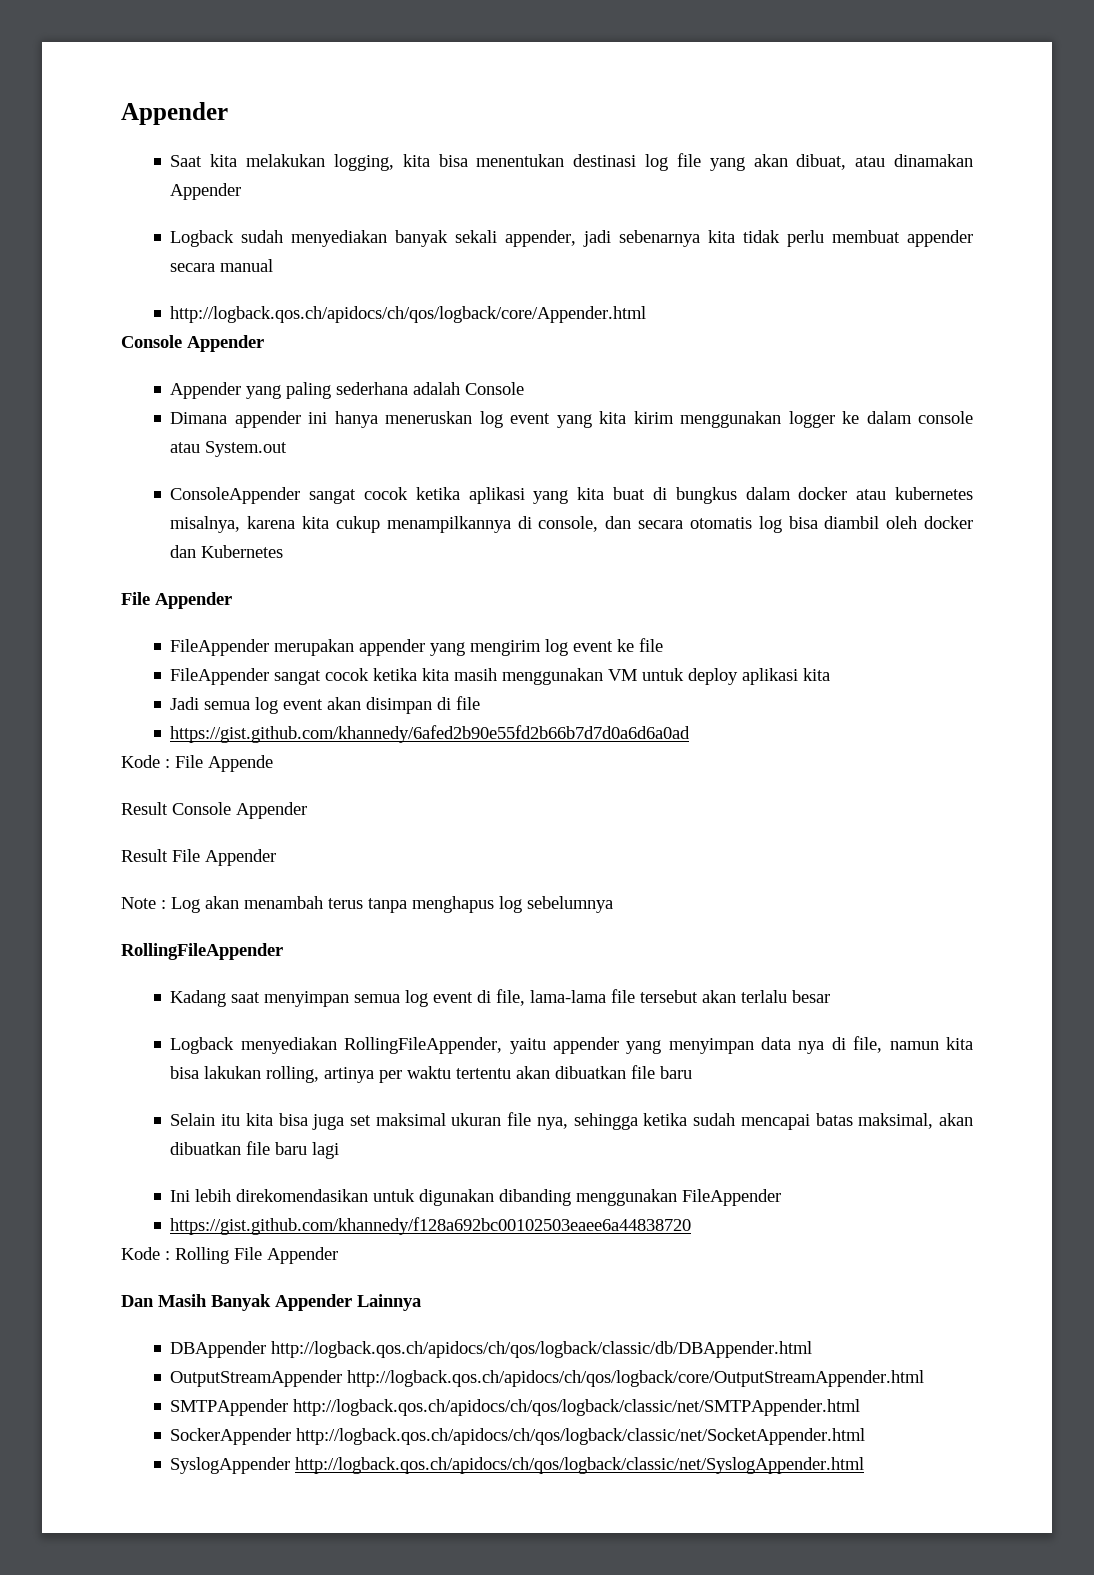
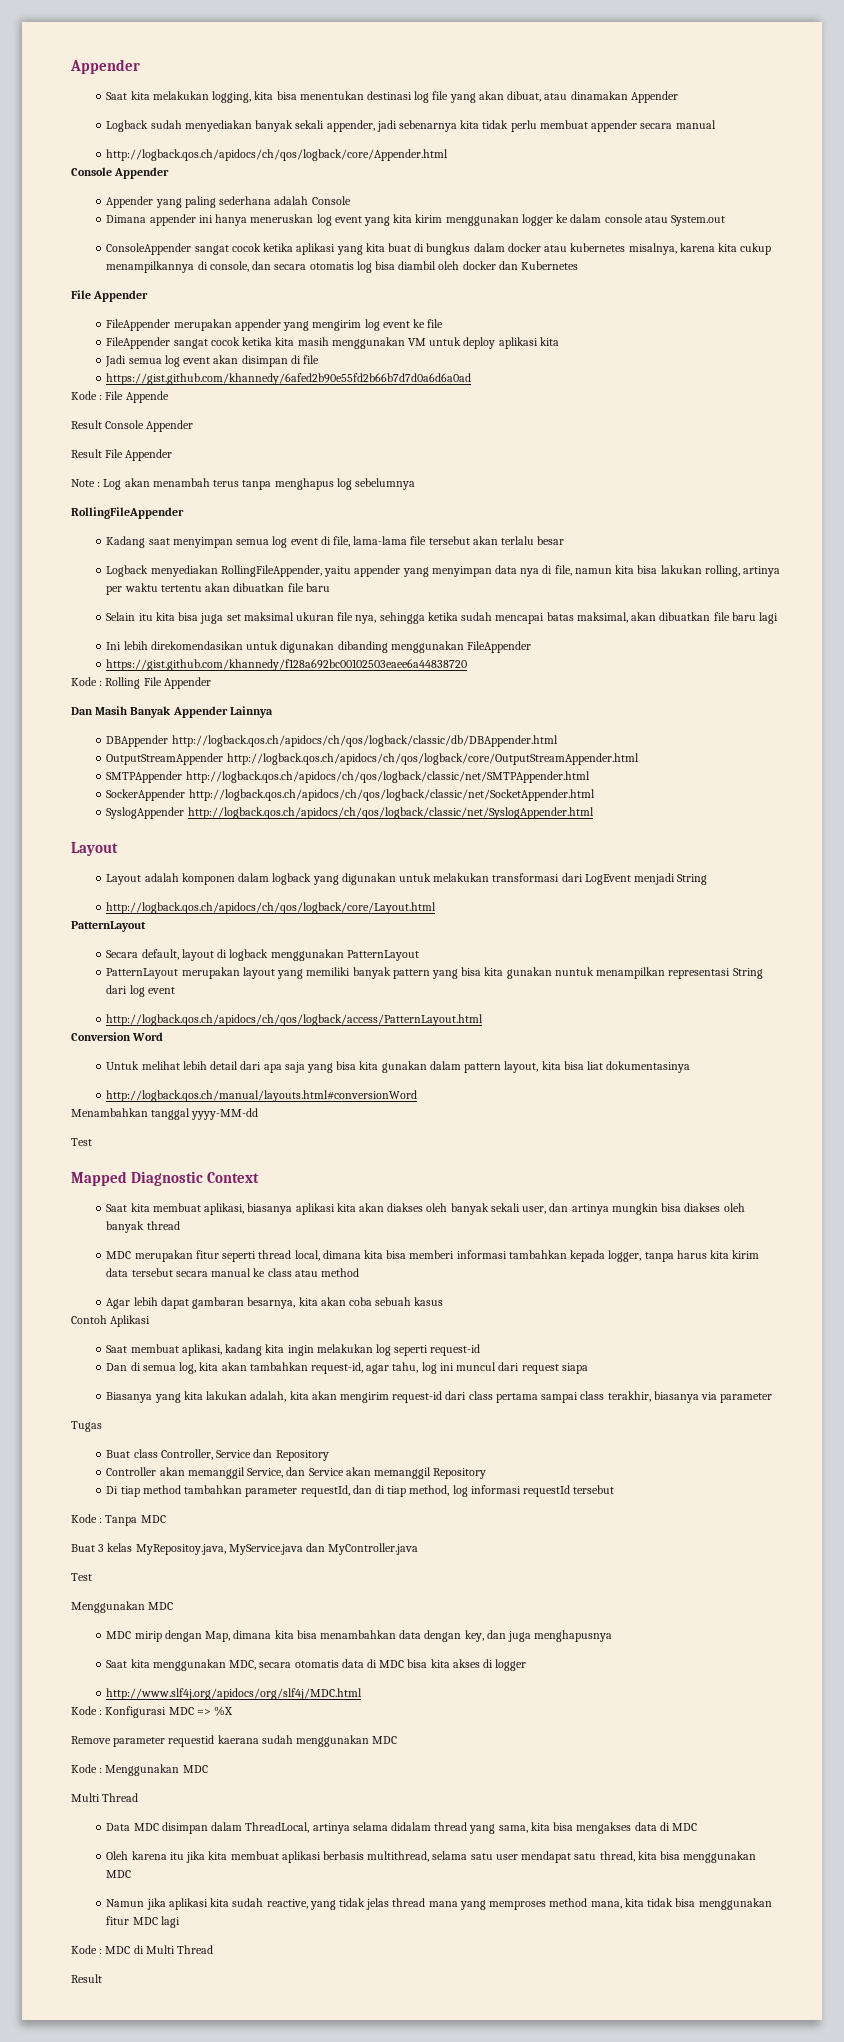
(865, 1465) none -> [71,842,118,856] [106,873,708,885] [106,902,437,914] [71,921,146,932] [106,949,419,961] [106,967,763,979] [106,985,175,997] [106,1014,484,1026] [71,1032,164,1041] [106,1061,691,1073] [106,1090,418,1102] [71,1108,259,1120] [71,1138,92,1146] [71,1171,260,1186] [106,1203,745,1215] [106,1221,180,1233] [106,1250,760,1262] [106,1268,360,1277] [106,1297,444,1309] [71,1315,151,1327] [106,1344,481,1356] [106,1362,588,1374] [106,1391,773,1403] [71,1421,102,1432] [106,1449,329,1461] [106,1467,487,1479] [106,1485,615,1497] [71,1514,166,1526] [71,1543,419,1555] [71,1573,92,1581] [71,1601,174,1613] [106,1630,613,1642] [106,1659,527,1671] [106,1688,363,1700] [71,1706,234,1718] [71,1735,398,1747] [71,1764,208,1776] [71,1793,139,1802] [106,1822,698,1834] [106,1851,757,1863] [106,1870,132,1878] [106,1898,772,1910] [106,1916,180,1928] [71,1945,214,1954] [71,1974,102,1983] // Layout // Layout adalah komponen dalam logback yang digunakan untuk melakukan transformasi dari LogEvent menjadi String // http://logback.qos.ch/apidocs/ch/qos/logback/core/Layout.html // PatternLayout // Secara default, layout di logback menggunakan PatternLayout // PatternLayout merupakan layout yang memiliki banyak pattern yang bisa kita gunakan nuntuk menampilkan representasi String dari log event // http://logback.qos.ch/apidocs/ch/qos/logback/access/PatternLayout.html // Conversion Word // Untuk melihat lebih detail dari apa saja yang bisa kita gunakan dalam pattern layout, kita bisa liat dokumentasinya // http://logback.qos.ch/manual/layouts.html#conversionWord // Menambahkan tanggal yyyy-MM-dd // Test // Mapped Diagnostic Context // Saat kita membuat aplikasi, biasanya aplikasi kita akan diakses oleh banyak sekali user, dan artinya mungkin bisa diakses oleh banyak thread // MDC merupakan fitur seperti thread local, dimana kita bisa memberi informasi tambahkan kepada logger, tanpa harus kita kirim data tersebut secara manual ke class atau method // Agar lebih dapat gambaran besarnya, kita akan coba sebuah kasus // Contoh Aplikasi // Saat membuat aplikasi, kadang kita ingin melakukan log seperti request-id // Dan di semua log, kita akan tambahkan request-id, agar tahu, log ini muncul dari request siapa // Biasanya yang kita lakukan adalah, kita akan mengirim request-id dari class pertama sampai class terakhir, biasanya via parameter // Tugas // Buat class Controller, Service dan Repository // Controller akan memanggil Service, dan Service akan memanggil Repository // Di tiap method tambahkan parameter requestId, dan di tiap method, log informasi requestId tersebut // Kode : Tanpa MDC // Buat 3 kelas MyRepositoy.java, MyService.java dan MyController.java // Test // Menggunakan MDC // MDC mirip dengan Map, dimana kita bisa menambahkan data dengan key, dan juga menghapusnya // Saat kita menggunakan MDC, secara otomatis data di MDC bisa kita akses di logger // http://www.slf4j.org/apidocs/org/slf4j/MDC.html // Kode : Konfigurasi MDC => %X // Remove parameter requestid kaerana sudah menggunakan MDC // Kode : Menggunakan MDC // Multi Thread // Data MDC disimpan dalam ThreadLocal, artinya selama didalam thread yang sama, kita bisa mengakses data di MDC // Oleh karena itu jika kita membuat aplikasi berbasis multithread, selama satu user mendapat satu thread, kita bisa menggunakan MDC // Namun jika aplikasi kita sudah reactive, yang tidak jelas thread mana yang memproses method mana, kita tidak bisa menggunakan fitur MDC lagi // Kode : MDC di Multi Thread // Result

